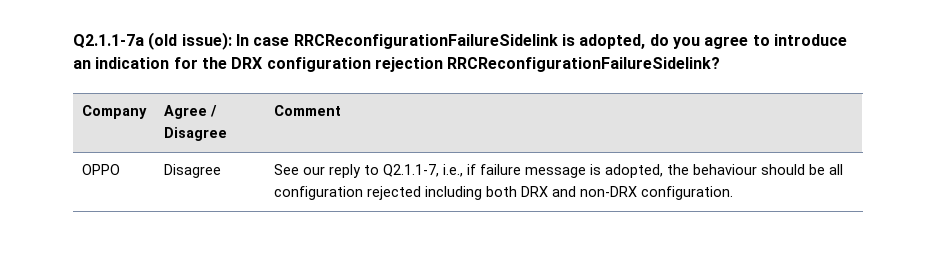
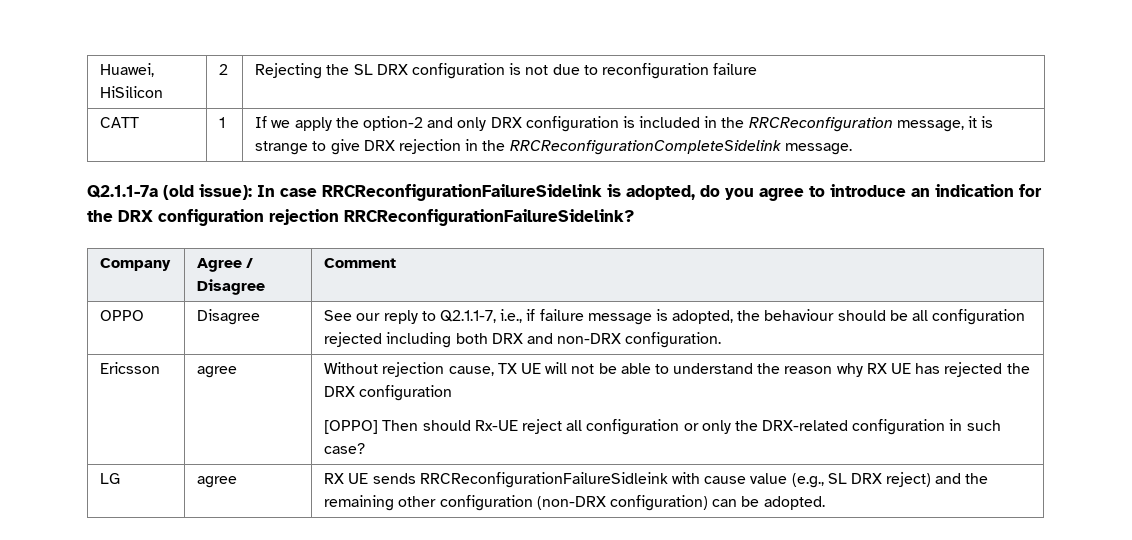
(73, 41) none -> [100,63,155,77] [100,86,164,98] [219,64,229,75] [255,63,758,79] [100,117,140,128] [219,117,226,128] [255,116,994,132] [255,139,852,155] Huawei, HiSilicon | 2 | Rejecting the SL DRX configuration is not due to reconfiguration failure // CATT | 1 | If we apply the option-2 and only DRX configuration is included in the RRCReconfiguration message, it is strange to give DRX rejection in the RRCReconfigurationCompleteSidelink message. //
(733, 193) none -> [100,362,161,374] [197,366,238,378] [324,362,1030,377] [324,385,453,401] [324,419,1001,435] [324,443,366,454] [100,473,121,484] [197,476,238,488] [324,472,989,488] [324,495,825,511] // Ericsson | agree | Without rejection cause, TX UE will not be able to understand the reason why RX UE has rejected the DRX configuration // [OPPO] Then should Rx-UE reject all configuration or only the DRX-related configuration in such case? // LG | agree | RX UE sends RRCReconfigurationFailureSidleink with cause value (e.g., SL DRX reject) and the remaining other configuration (non-DRX configuration) can be adopted.

